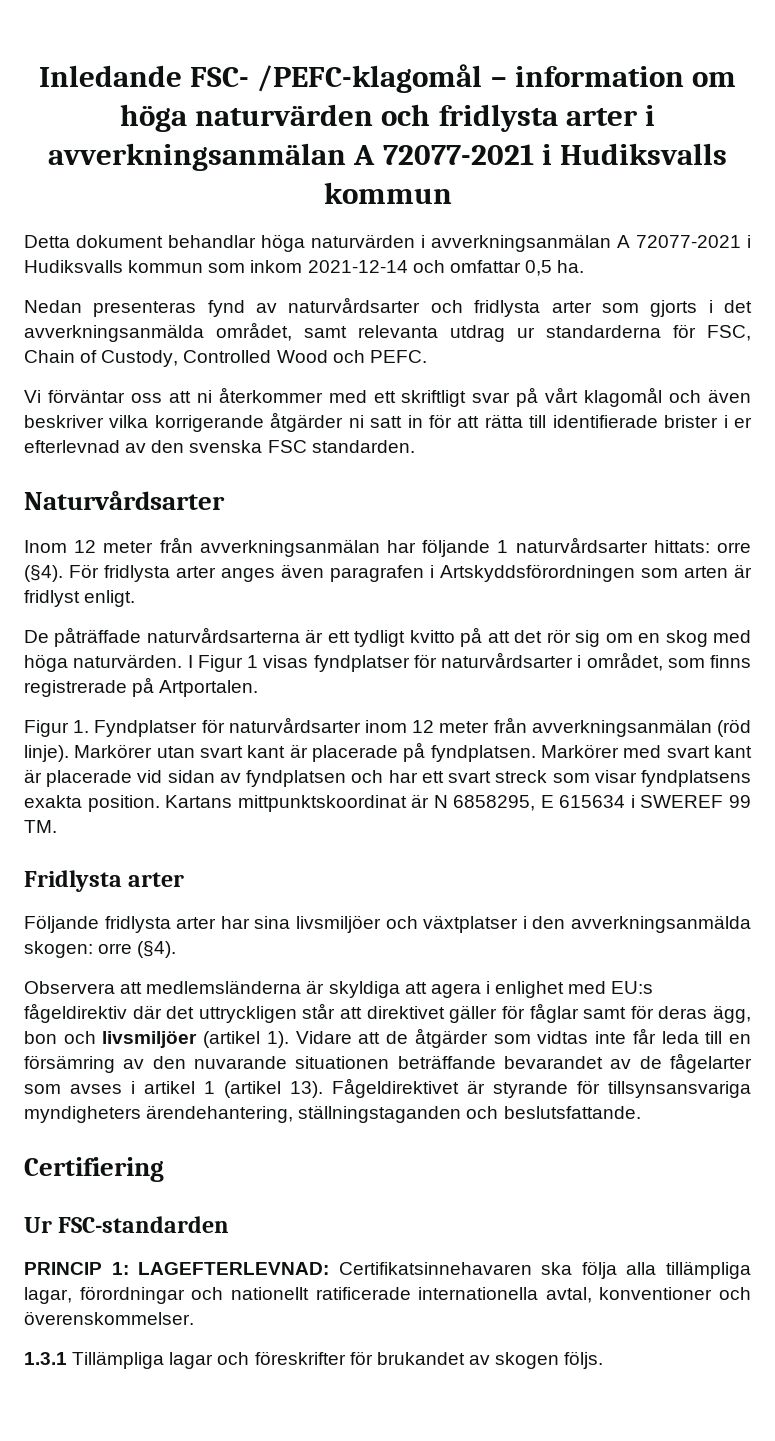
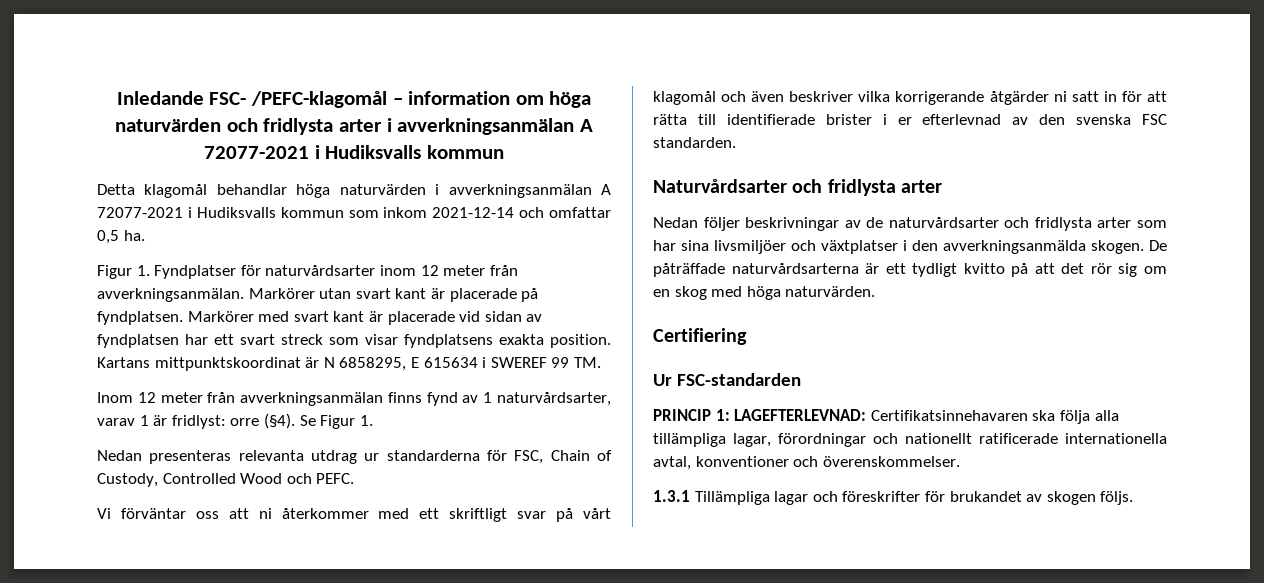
[76,235,163,248] dokument -> [144,184,208,198] klagomål
[24,297,753,317] [24,322,347,342] Nedan presenteras fynd av naturvårdsarter och fridlysta arter som gjorts i det avverkningsanmälda området, samt -> [97,265,518,279] [97,288,539,302] [97,311,543,325] [97,334,611,348] [97,357,601,371] [97,392,611,406] [97,413,373,429] [97,450,232,464] Figur 1. Fyndplatser för naturvårdsarter inom 12 meter från avverkningsanmälan. Markörer utan svart kant är placerade på fyndplatsen. Markörer med svart kant är placerade vid sidan av fyndplatsen har ett svart streck som visar fyndplatsens exakta position. Kartans mittpunktskoordinat är N 6858295, E 615634 i SWEREF 99 TM. // Inom 12 meter från avverkningsanmälan finns fynd av 1 naturvårdsarter, varav 1 är fridlyst: orre (§4). Se Figur 1. // Nedan presenteras
[24,537,752,557] [24,564,752,582] [24,590,136,607] // Inom 12 meter från avverkningsanmälan har följande 1 naturvårdsarter hittats: orre (§4). För fridlysta arter anges även paragrafen i Artskyddsförordningen som arten är fridlyst enligt. // -> [792,179,942,196] [653,217,1167,231] [653,240,1144,254] och fridlysta arter // Nedan följer beskrivningar av de naturvårdsarter och fridlysta arter som har sina livsmiljöer och växtplatser i den avverkningsanmälda skogen.
[187,652,751,672] [24,677,259,697] [24,717,751,737] [24,742,753,762] [24,769,752,787] [24,794,751,812] [24,820,57,833] [24,870,185,892] [24,915,752,933] [24,941,177,958] [24,980,654,998] [24,1003,751,1023] [24,1028,752,1048] [24,1053,753,1073] [24,1078,751,1098] [24,1105,641,1123] I Figur 1 visas fyndplatser för naturvårdsarter i området, som finns registrerade på Artportalen. // Figur 1. Fyndplatser för naturvårdsarter inom 12 meter från avverkningsanmälan (röd linje). Markörer utan svart kant är placerade på fyndplatsen. Markörer med svart kant är placerade vid sidan av fyndplatsen och har ett svart streck som visar fyndplatsens exakta position. Kartans mittpunktskoordinat är N 6858295, E 615634 i SWEREF 99 TM. // Fridlysta arter // Följande fridlysta arter har sina livsmiljöer och växtplatser i den avverkningsanmälda skogen: orre (§4). // Observera att medlemsländerna är skyldiga att agera i enlighet med EU:s fågeldirektiv där det uttryckligen står att direktivet gäller för fåglar samt för deras ägg, bon och livsmiljöer (artikel 1). Vidare att de åtgärder som vidtas inte får leda till en försämring av den nuvarande situationen beträffande bevarandet av de fågelarter som avses i artikel 1 (artikel 13). Fågeldirektivet är styrande för tillsynsansvariga myndigheters ärendehantering, ställningstaganden och beslutsfattande. -> (876, 291) none

